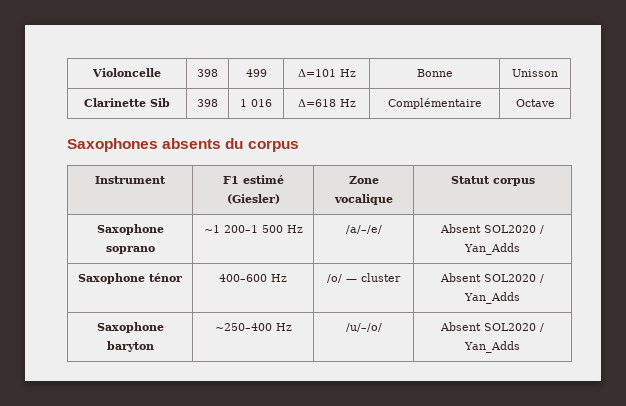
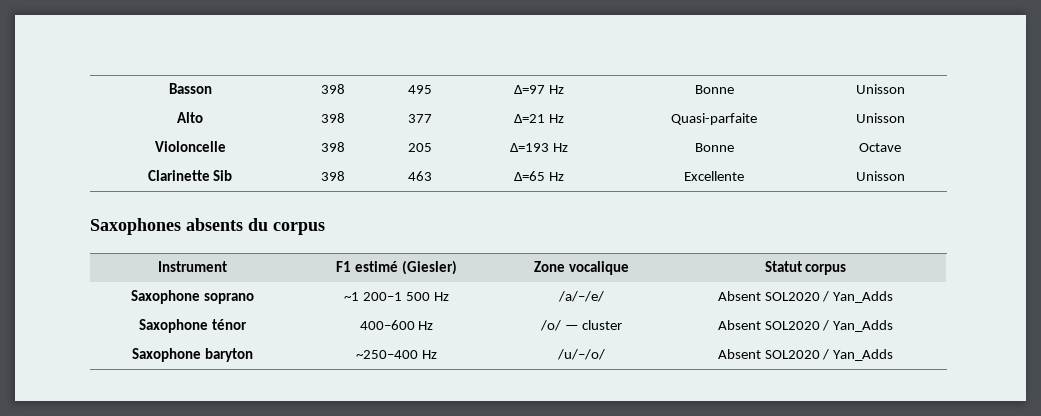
[92,68,161,77] [197,69,218,77] [245,69,267,77] [297,68,336,77] Violoncelle | 398 | 499 | Δ=101 -> [168,83,212,94] [321,84,345,94] [408,85,432,94] [514,85,546,94] Basson | 398 | 495 | Δ=97
(558, 73) none -> [177,112,203,123] [321,113,345,123] [408,114,432,123] [514,114,564,123] [671,113,757,125] [855,113,905,123] [154,141,226,152] [321,142,345,152] [408,143,432,152] [510,143,568,152] [694,143,734,152] [859,143,901,152] // Alto | 398 | 377 | Δ=21 Hz | Quasi-parfaite | Unisson // Violoncelle | 398 | 205 | Δ=193 Hz | Bonne | Octave
[240,99,272,107] [297,98,356,107] [387,98,482,109] [515,99,555,107] 1 016 | Δ=618 Hz | Complémentaire | Octave -> [408,171,432,181] [514,171,564,181] [684,171,744,181] [855,171,905,181] 463 | Δ=65 Hz | Excellente | Unisson

